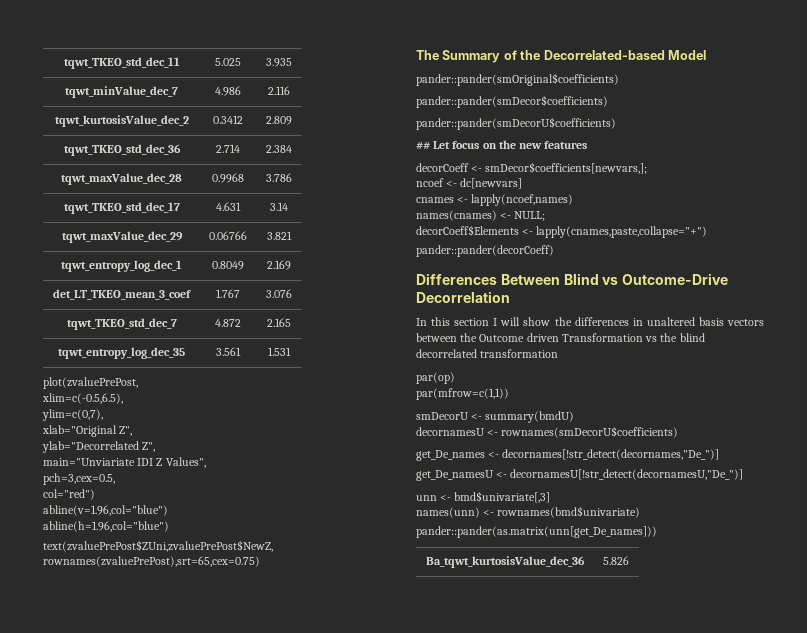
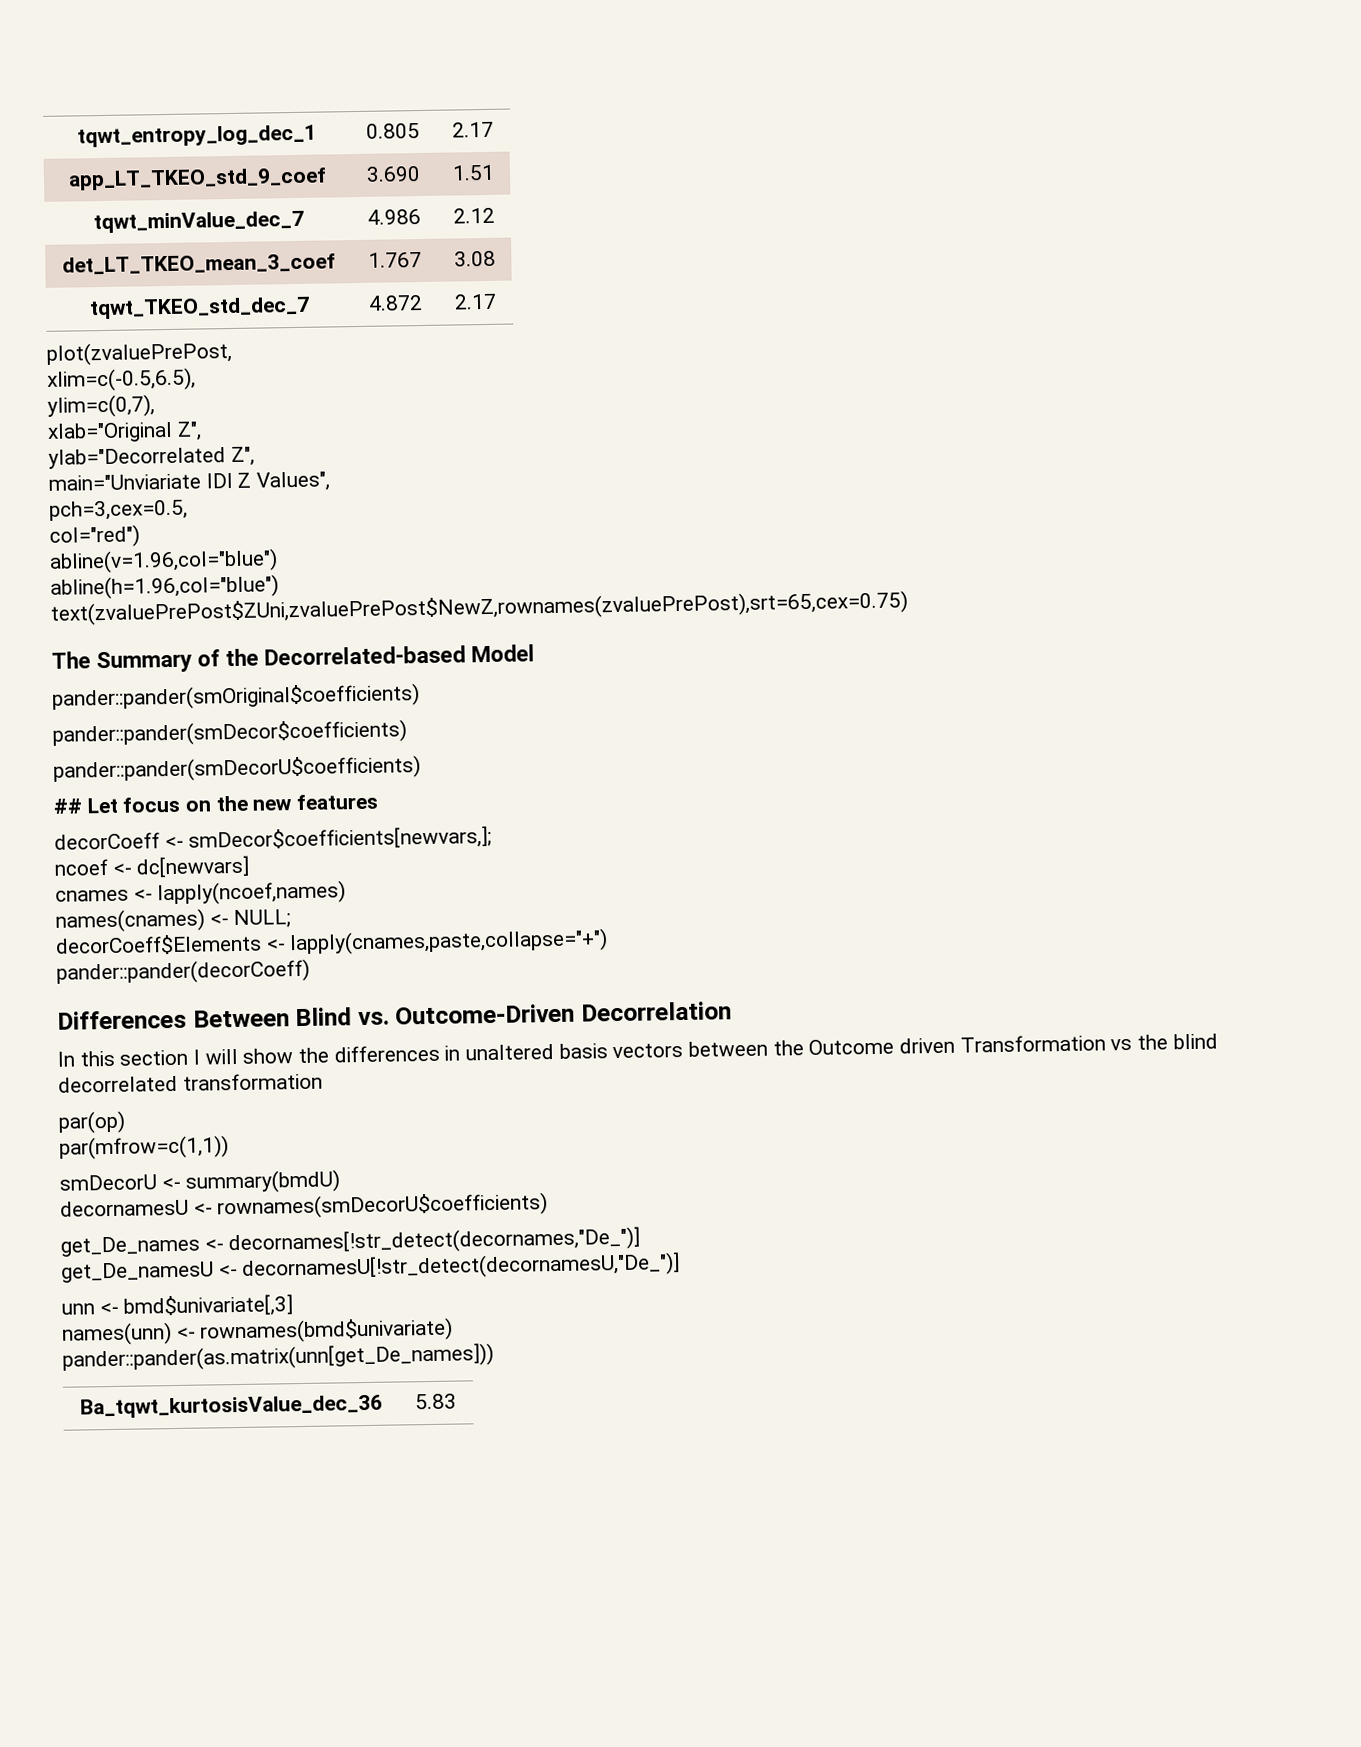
[63,57,180,69] [215,58,241,66] [266,58,292,67] [65,86,178,98] [215,86,241,96] [268,86,290,95] [54,115,189,127] [213,115,243,124] [266,116,292,125] [63,144,181,156] [216,144,240,153] [266,145,292,153] [61,173,182,185] [212,173,244,183] [266,173,292,182] [63,202,180,214] [216,202,241,211] [270,202,288,211] [61,231,183,243] [209,231,247,240] [267,231,292,240] [61,260,182,272] [212,261,244,270] [267,260,291,270] tqwt_TKEO_std_dec_11 | 5.025 | 3.935 // tqwt_minValue_dec_7 | 4.986 | 2.116 // tqwt_kurtosisValue_dec_2 | 0.3412 | 2.809 // tqwt_TKEO_std_dec_36 | 2.714 | 2.384 // tqwt_maxValue_dec_28 | 0.9968 | 3.786 // tqwt_TKEO_std_dec_17 | 4.631 | 3.14 // tqwt_maxValue_dec_29 | 0.06766 | 3.821 // tqwt_entropy_log_dec_1 | 0.8049 | 2.169 -> [77,124,317,148] [366,123,420,139] [452,121,494,138] [68,167,327,191] [366,166,421,182] [452,164,495,181] [92,210,304,234] [367,209,421,225] [453,207,495,224] tqwt_entropy_log_dec_1 | 0.805 | 2.17 // app_LT_TKEO_std_9_coef | 3.690 | 1.51 // tqwt_minValue_dec_7 | 4.986 | 2.12
[266,289,292,298] 3.076 -> [454,250,496,267] 3.08
[267,318,291,327] [58,347,185,359] [216,347,241,356] [268,347,291,356] 2.165 // tqwt_entropy_log_dec_35 | 3.561 | 1.531 -> [454,293,497,310] 2.17
[602,273,729,285] vs Outcome-Drive -> [357,1003,576,1026] vs. Outcome-Driven
[603,556,629,565] 5.826 -> [415,1393,457,1410] 5.83

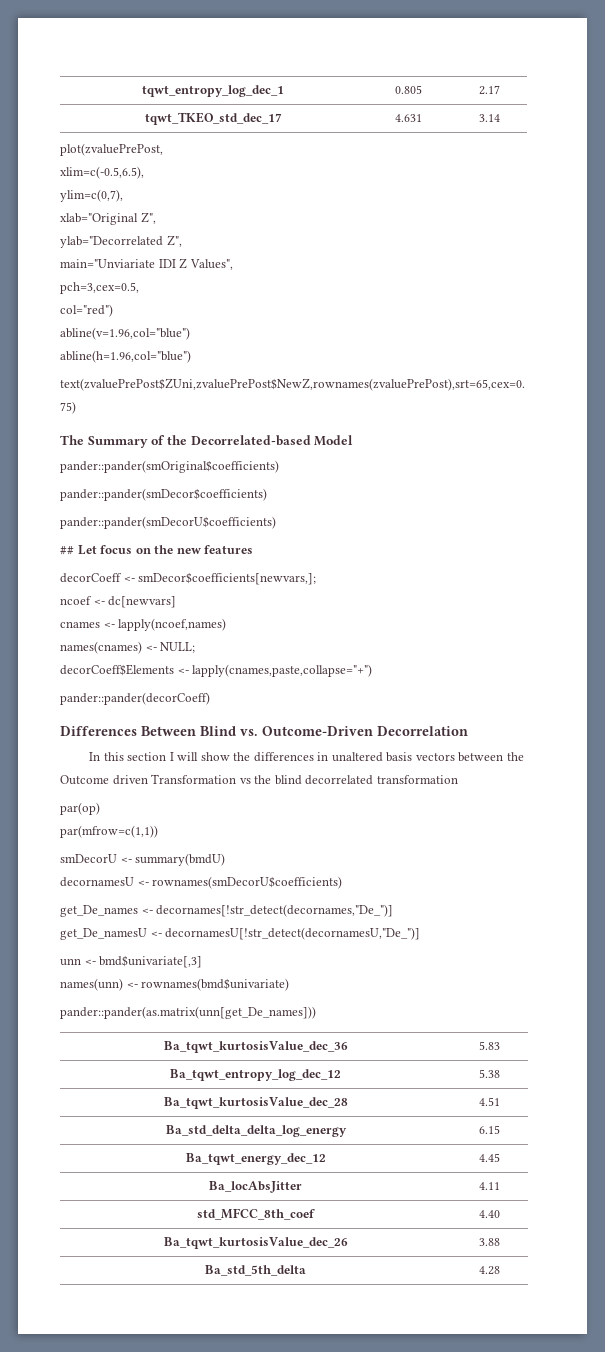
[68,167,327,191] [366,166,421,182] [452,164,495,181] [92,210,304,234] [367,209,421,225] [453,207,495,224] [62,253,336,275] [368,251,422,268] [454,250,496,267] [89,296,310,320] [368,294,423,311] [454,293,497,310] app_LT_TKEO_std_9_coef | 3.690 | 1.51 // tqwt_minValue_dec_7 | 4.986 | 2.12 // det_LT_TKEO_mean_3_coef | 1.767 | 3.08 // tqwt_TKEO_std_dec_7 | 4.872 | 2.17 -> [144,112,282,125] [395,114,422,122] [478,114,500,122] tqwt_TKEO_std_dec_17 | 4.631 | 3.14
(457, 1401) none -> [170,1069,341,1081] [478,1069,500,1078] [163,1097,348,1109] [478,1097,500,1106] [165,1125,347,1137] [478,1125,500,1134] [185,1153,326,1165] [478,1153,500,1162] [209,1181,302,1193] [478,1182,500,1190] [197,1208,315,1220] [478,1210,500,1218] [163,1237,348,1249] [478,1238,500,1246] [205,1265,306,1276] [478,1266,500,1275] // Ba_tqwt_entropy_log_dec_12 | 5.38 // Ba_tqwt_kurtosisValue_dec_28 | 4.51 // Ba_std_delta_delta_log_energy | 6.15 // Ba_tqwt_energy_dec_12 | 4.45 // Ba_locAbsJitter | 4.11 // std_MFCC_8th_coef | 4.40 // Ba_tqwt_kurtosisValue_dec_26 | 3.88 // Ba_std_5th_delta | 4.28

